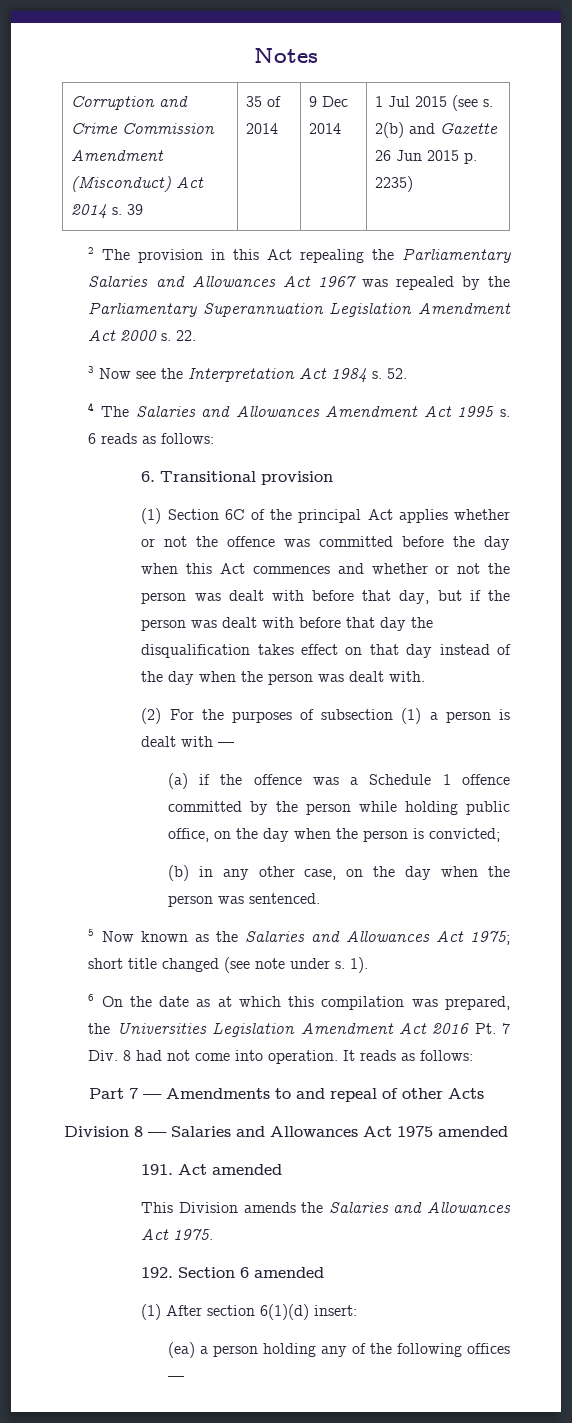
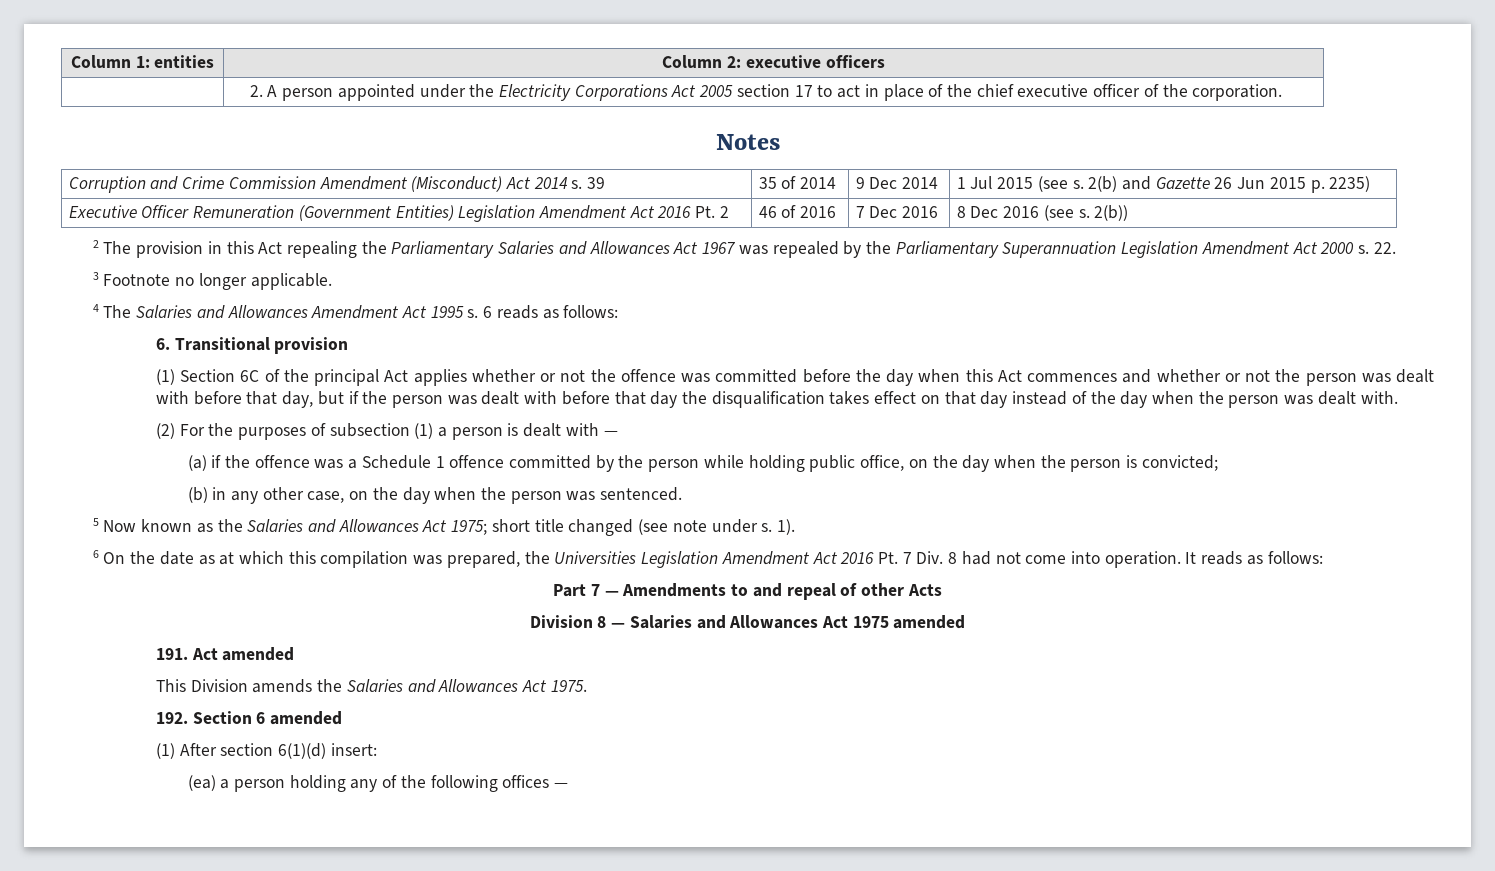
(254, 55) none -> [70,55,215,68] [662,55,885,68] [249,84,1283,101] Column 1: entities | Column 2: executive officers // | 2. A person appointed under the Electricity Corporations Act 2005 section 17 to act in place of the chief executive officer of the corporation. //
(414, 184) none -> [68,205,729,222] [758,205,837,218] [855,206,939,218] [956,205,1129,221] // Executive Officer Remuneration (Government Entities) Legislation Amendment Act 2016 Pt. 2 | 46 of 2016 | 7 Dec 2016 | 8 Dec 2016 (see s. 2(b))
[99,368,408,383] Now see the Interpretation Act 1984 s. 52. -> [103,273,332,290] Footnote no longer applicable.

